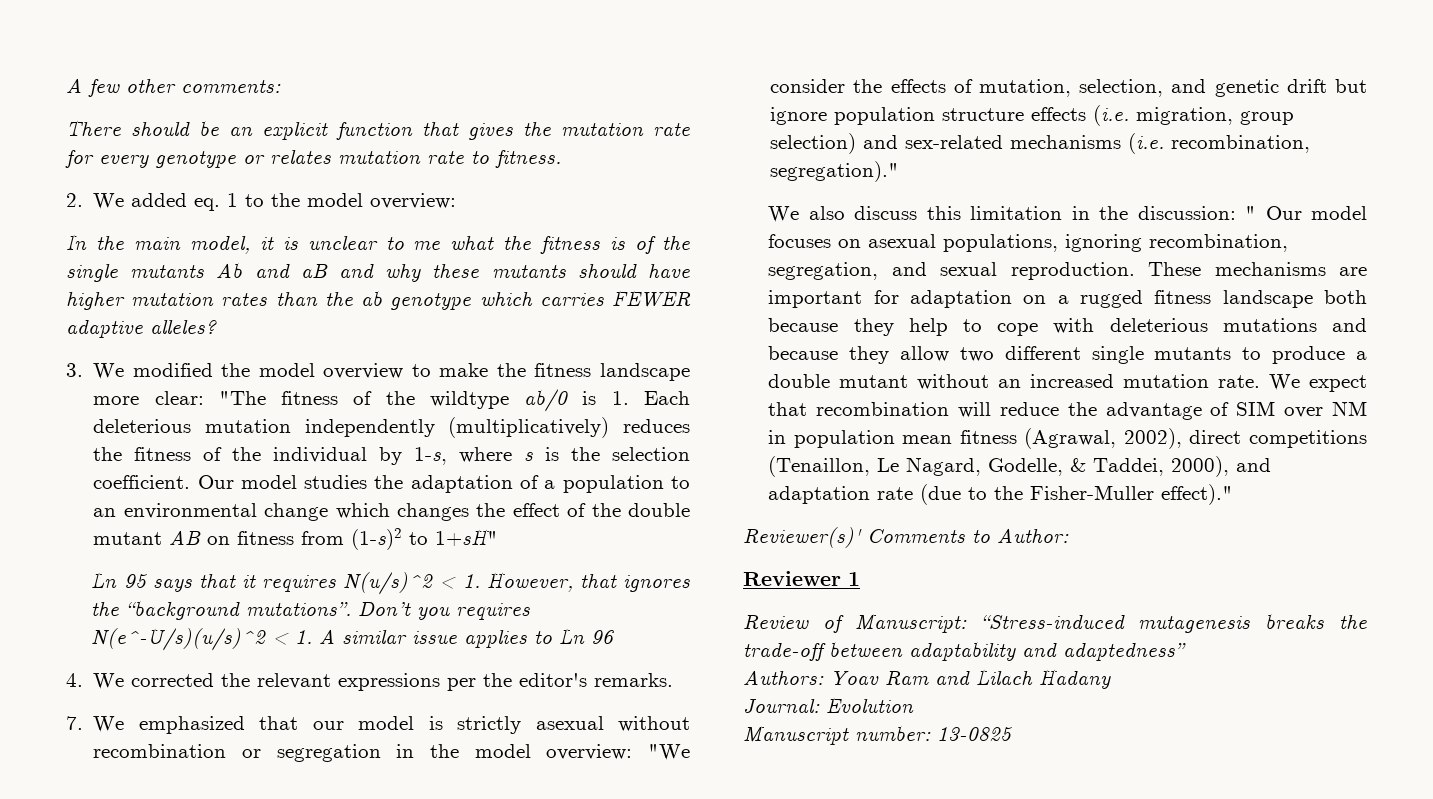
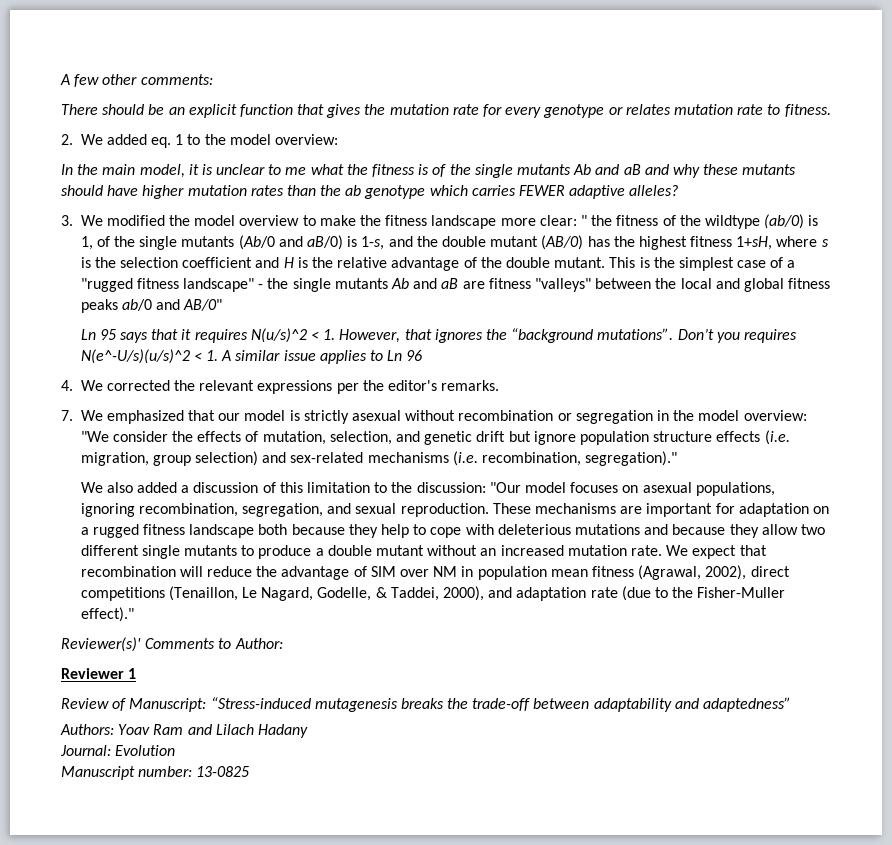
[218,391,266,405] "The -> [580,215,613,226] " the
[524,389,690,412] [93,417,690,438] [93,447,448,465] ab/0 is 1. Each deleterious mutation independently (multiplicatively) reduces the fitness of the individual by 1-s, -> [764,214,819,229] [80,235,773,250] (ab/0) is 1, of the single mutants (Ab/0 and aB/0) is 1-s, and the double mutant (AB/0) has the highest fitness 1+sH,
[93,475,690,493] [93,503,690,521] [93,528,499,550] coefficient. Our model studies the adaptation of a population to an environmental change which changes the effect of the double mutant AB on fitness from (1-s)2 to 1+sH" -> [182,257,796,271] [80,278,831,292] [80,299,223,313] coefficient and H is the relative advantage of the double mutant. This is the simplest case of a "rugged fitness landscape" - the single mutants Ab and aB are fitness "valleys" between the local and global fitness peaks ab/0 and AB/0"
[854,206,918,220] discuss -> [137,482,276,493] added a discussion of
[1071,206,1090,220] in -> [374,482,388,493] to
[1245,206,1302,220] " Our -> [489,482,521,493] "Our

